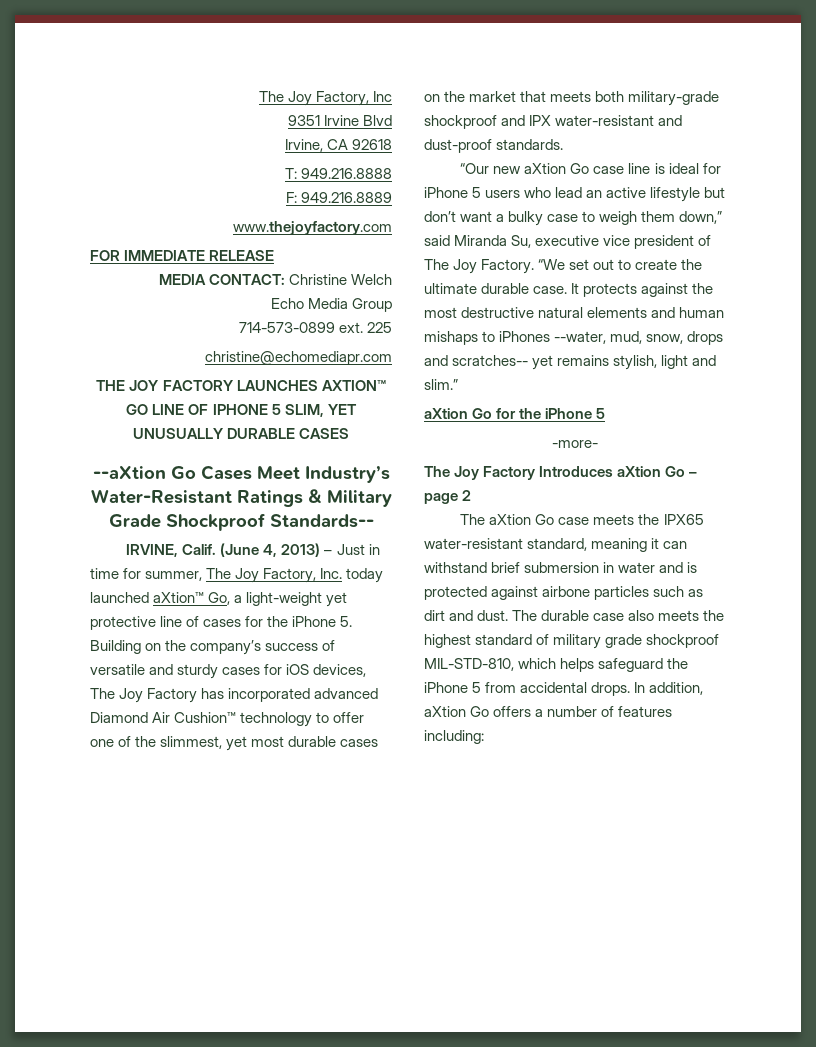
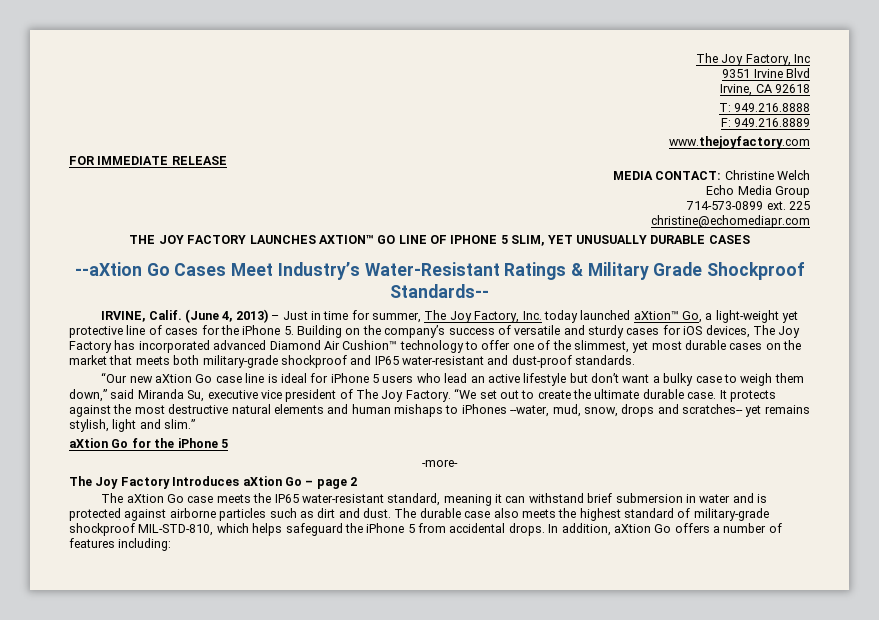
[529,115,552,126] IPX -> [374,356,399,365] IP65
[663,514,704,525] IPX65 -> [274,494,299,503] IP65
[542,586,591,597] airbone -> [169,508,216,518] airborne
[553,634,643,649] military grade -> [693,508,769,521] military-grade

